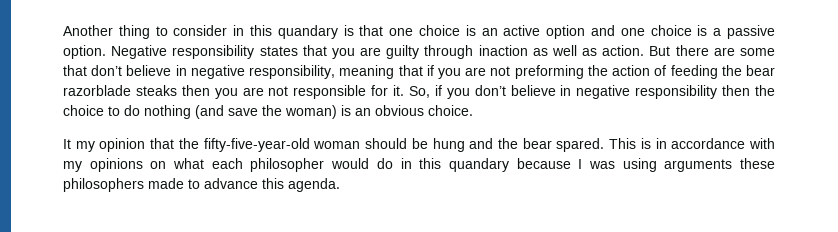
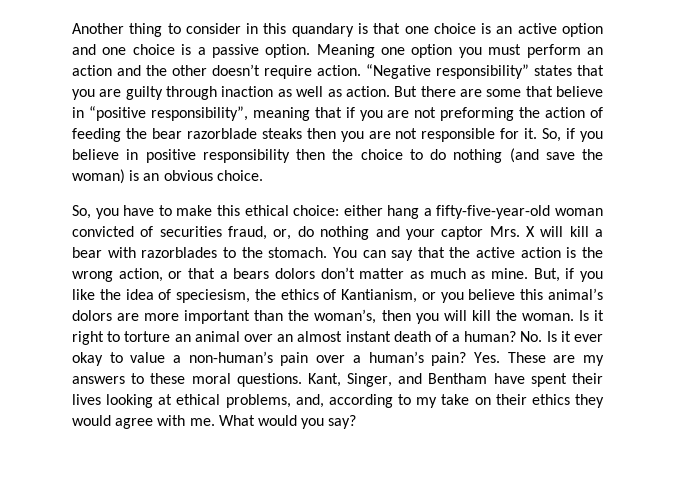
[111,45,255,59] Negative responsibility -> [316,44,603,58] [72,64,529,79] Meaning one option you must perform an action and the other doesn’t require action. “Negative responsibility”
[91,65,336,79] don’t believe in negative responsibility, -> [555,86,603,97] [72,106,248,121] believe in “positive responsibility”,
[474,85,631,99] don’t believe in negative -> [72,149,196,163] believe in positive
[63,138,775,152] [63,158,775,172] [63,178,340,192] It my opinion that the fifty-five-year-old woman should be hung and the bear spared. This is in accordance with my opinions on what each philosopher would do in this quandary because I was using arguments these philosophers made to advance this agenda. -> [72,205,603,219] [72,226,603,240] [72,247,604,261] [72,267,604,282] [72,288,603,303] [72,309,604,324] [72,331,603,345] [72,351,604,366] [72,373,603,387] [72,394,604,408] [72,415,357,429] So, you have to make this ethical choice: either hang a fifty-five-year-old woman convicted of securities fraud, or, do nothing and your captor Mrs. X will kill a bear with razorblades to the stomach. You can say that the active action is the wrong action, or that a bears dolors don’t matter as much as mine. But, if you like the idea of speciesism, the ethics of Kantianism, or you believe this animal’s dolors are more important than the woman’s, then you will kill the woman. Is it right to torture an animal over an almost instant death of a human? No. Is it ever okay to value a non-human’s pain over a human’s pain? Yes. These are my answers to these moral questions. Kant, Singer, and Bentham have spent their lives looking at ethical problems, and, according to my take on their ethics they would agree with me. What would you say?

